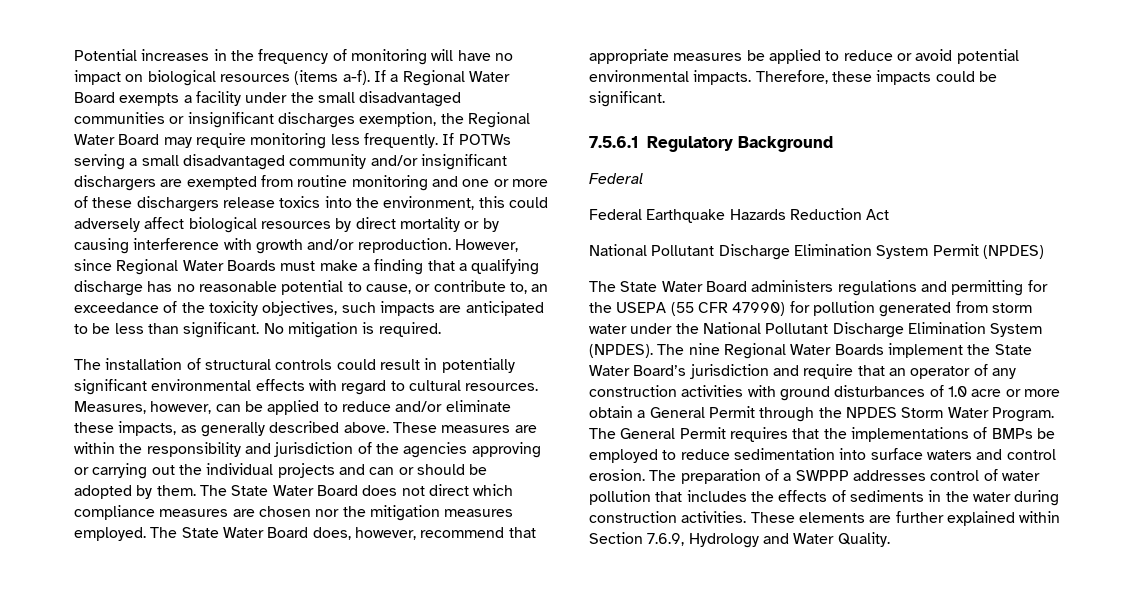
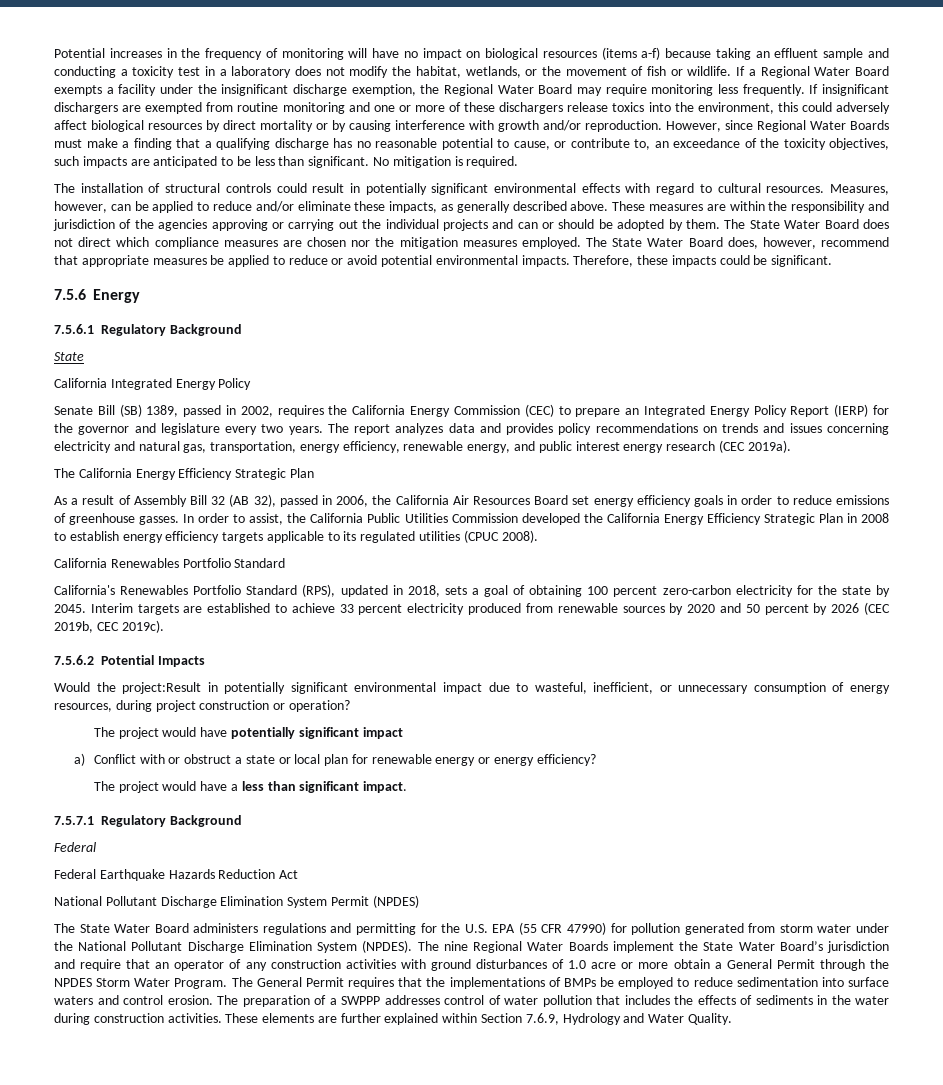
[342,70,370,85] a-f). -> [641,47,890,60] [54,66,732,78] a-f) because taking an effluent sample and conducting a toxicity test in a laboratory does not modify the habitat, wetlands, or the movement of fish or wildlife.
[317,91,462,107] [74,112,355,128] small disadvantaged communities or insignificant discharges -> [221,84,347,96] insignificant discharge
[458,134,511,145] [74,154,418,170] POTWs serving a small disadvantaged community and/or -> (819, 89) none
[589,136,639,148] 7.5.6.1 -> [54,289,140,303] [54,324,242,336] [54,352,84,361] [54,378,252,390] [54,404,890,417] [54,423,889,435] [54,440,791,453] [54,468,314,480] [54,494,890,507] [54,513,889,525] [54,530,538,543] [54,558,286,568] [54,584,891,597] [54,602,891,615] [54,620,164,633] [54,655,205,667] [54,682,890,694] [54,700,350,712] [93,727,403,739] [73,753,596,766] [93,781,408,793] [54,816,94,825] 7.5.6 Energy // 7.5.6.1 Regulatory Background // State // California Integrated Energy Policy // Senate Bill (SB) 1389, passed in 2002, requires the California Energy Commission (CEC) to prepare an Integrated Energy Policy Report (IERP) for the governor and legislature every two years. The report analyzes data and provides policy recommendations on trends and issues concerning electricity and natural gas, transportation, energy efficiency, renewable energy, and public interest energy research (CEC 2019a). // The California Energy Efficiency Strategic Plan // As a result of Assembly Bill 32 (AB 32), passed in 2006, the California Air Resources Board set energy efficiency goals in order to reduce emissions of greenhouse gasses. In order to assist, the California Public Utilities Commission developed the California Energy Efficiency Strategic Plan in 2008 to establish energy efficiency targets applicable to its regulated utilities (CPUC 2008). // California Renewables Portfolio Standard // California's Renewables Portfolio Standard (RPS), updated in 2018, sets a goal of obtaining 100 percent zero-carbon electricity for the state by 2045. Interim targets are established to achieve 33 percent electricity produced from renewable sources by 2020 and 50 percent by 2026 (CEC 2019b, CEC 2019c). // 7.5.6.2 Potential Impacts // Would the project:Result in potentially significant environmental impact due to wasteful, inefficient, or unnecessary consumption of energy resources, during project construction or operation? // The project would have potentially significant impact // a) Conflict with or obstruct a state or local plan for renewable energy or energy efficiency? // The project would have a less than significant impact. // 7.5.7.1
[616,302,667,313] USEPA -> [464,924,516,933] U.S. EPA

